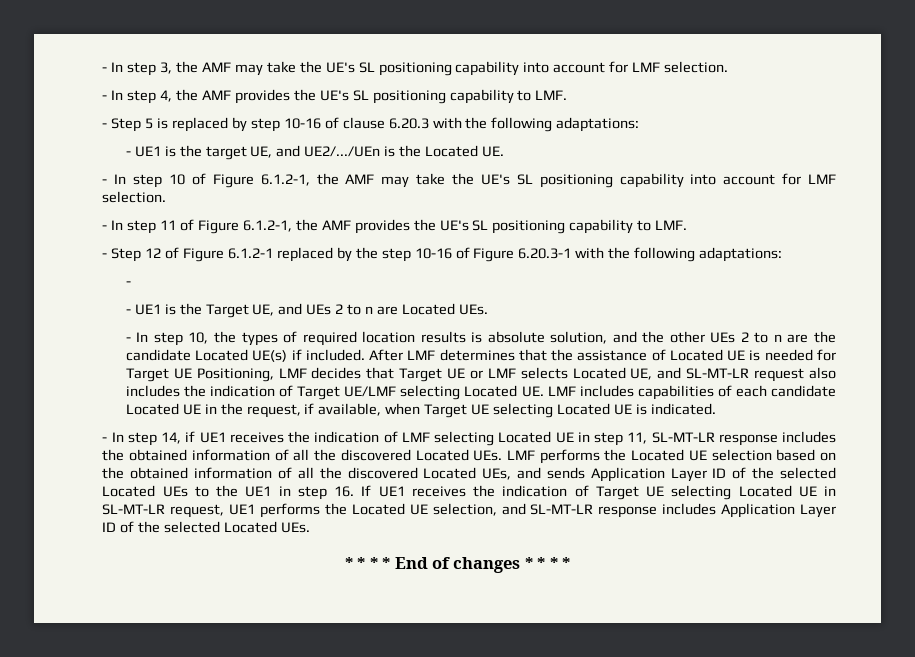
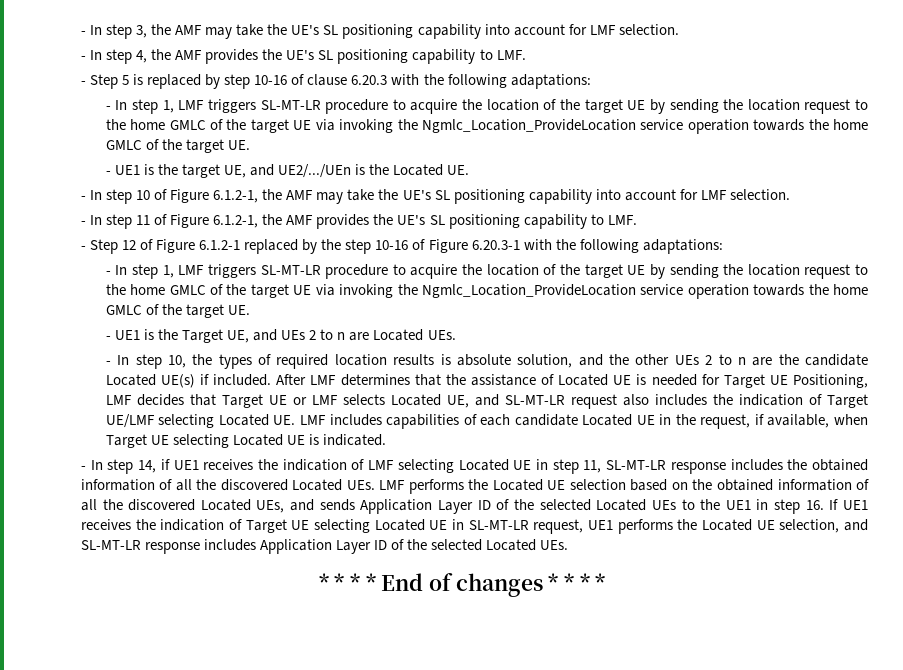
(640, 124) none -> [105,99,868,114] [105,119,868,134] [105,139,251,153] // - In step 1, LMF triggers SL-MT-LR procedure to acquire the location of the target UE by sending the location request to the home GMLC of the target UE via invoking the Ngmlc_Location_ProvideLocation service operation towards the home GMLC of the target UE.
(131, 283) none -> [115,264,868,279] [105,284,868,299] [105,304,251,318] In step 1, LMF triggers SL-MT-LR procedure to acquire the location of the target UE by sending the location request to the home GMLC of the target UE via invoking the Ngmlc_Location_ProvideLocation service operation towards the home GMLC of the target UE.

